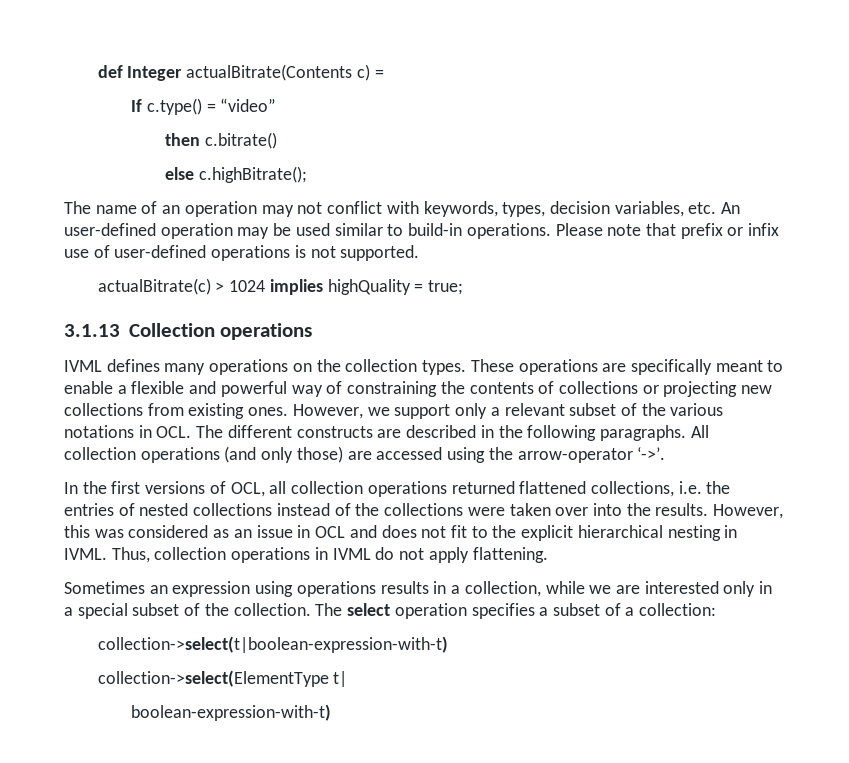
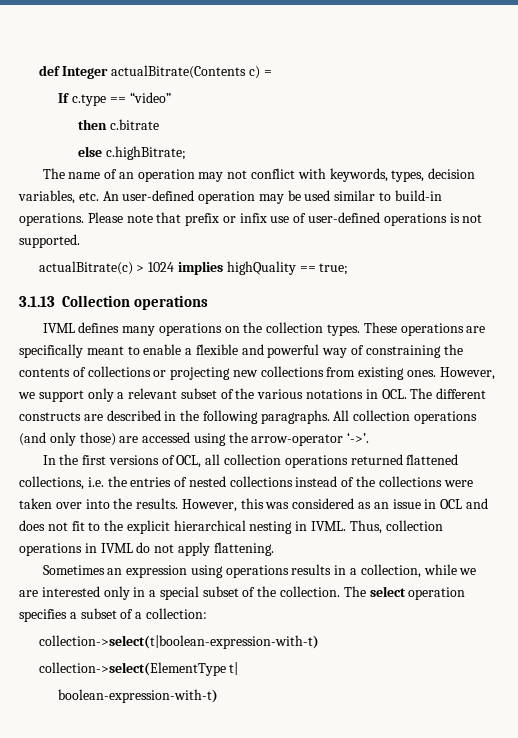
[147,98,216,115] c.type() = -> [72,94,126,106] c.type ==
[204,132,277,149] c.bitrate() -> [109,119,159,130] c.bitrate
[198,166,307,183] c.highBitrate(); -> [105,146,186,160] c.highBitrate;
[414,283,424,292] = -> [299,266,316,272] ==

